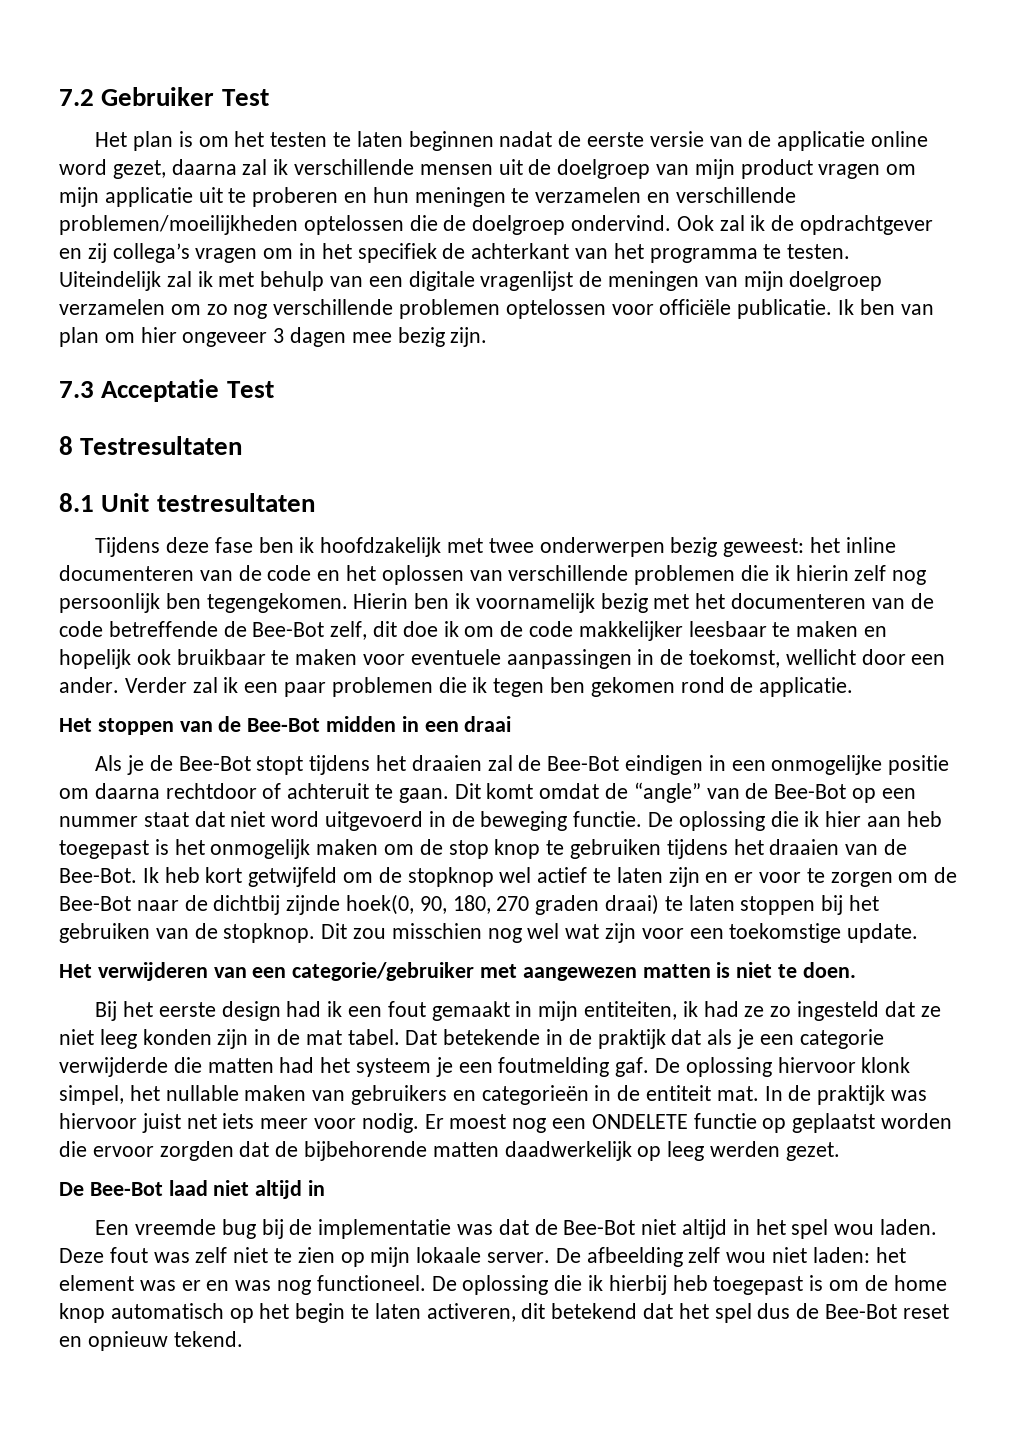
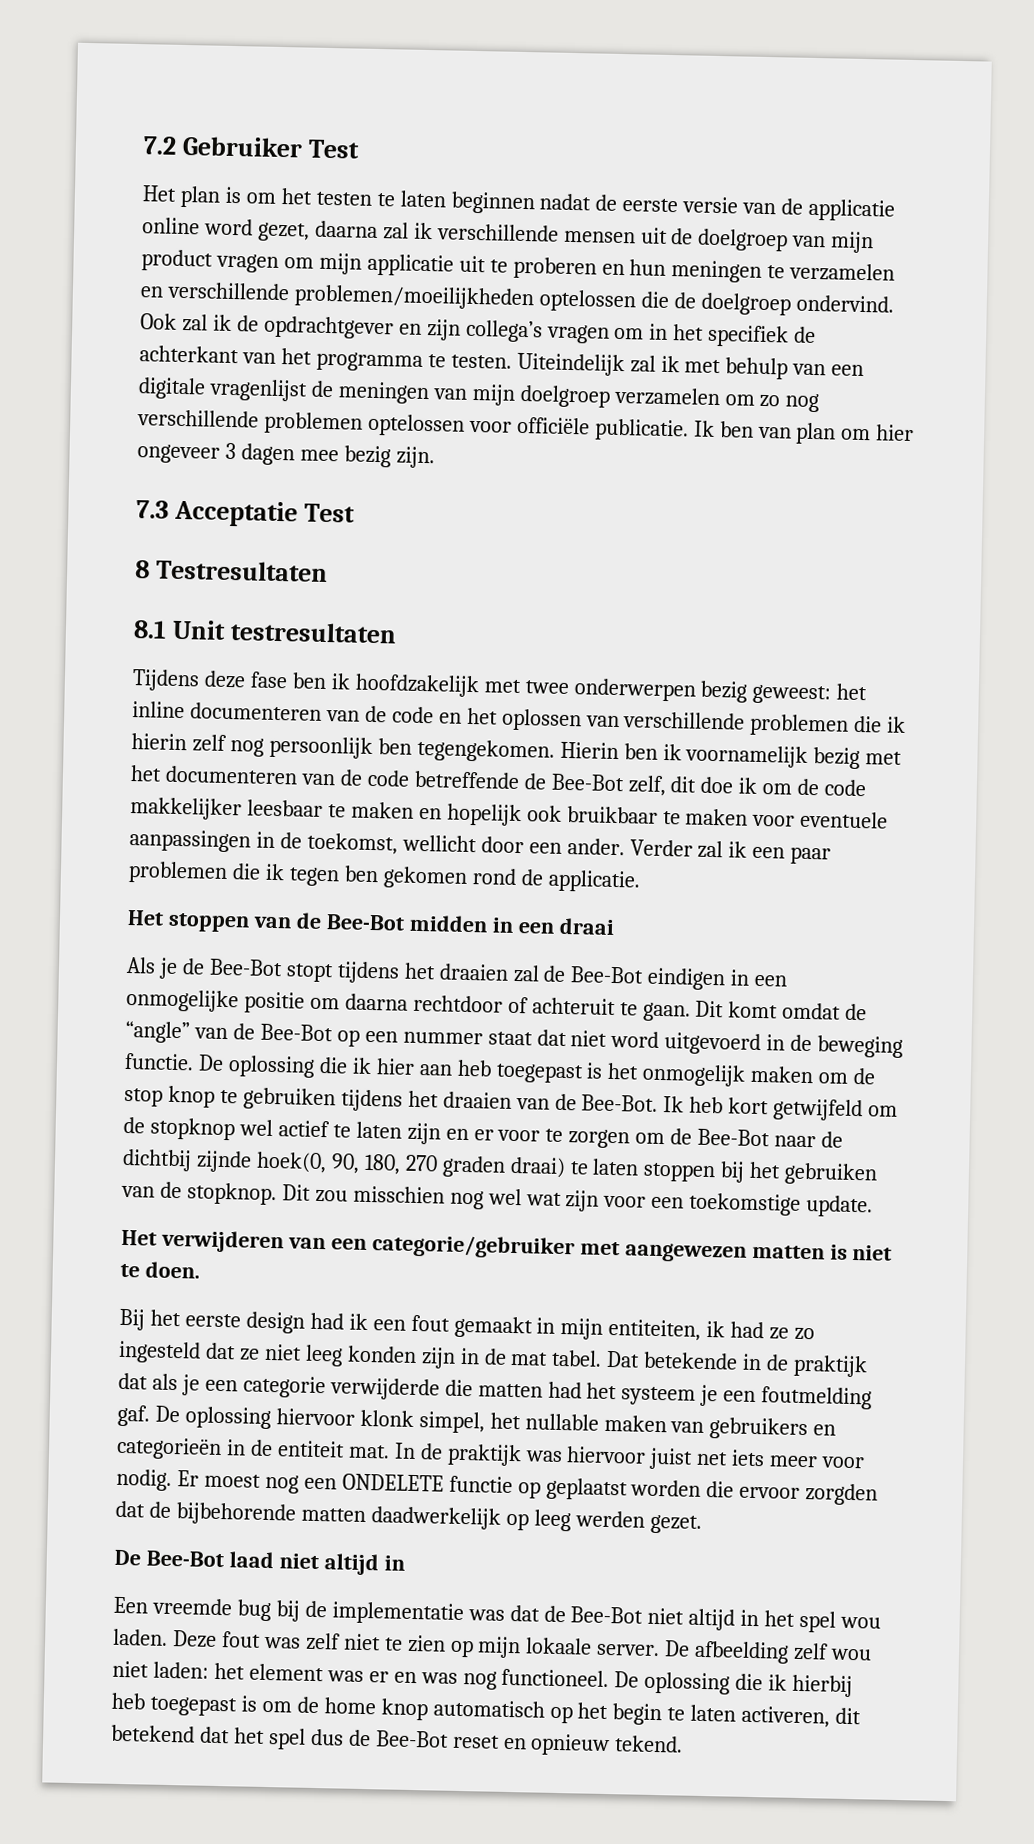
[87,243,107,263] zij -> [425,319,461,341] zijn

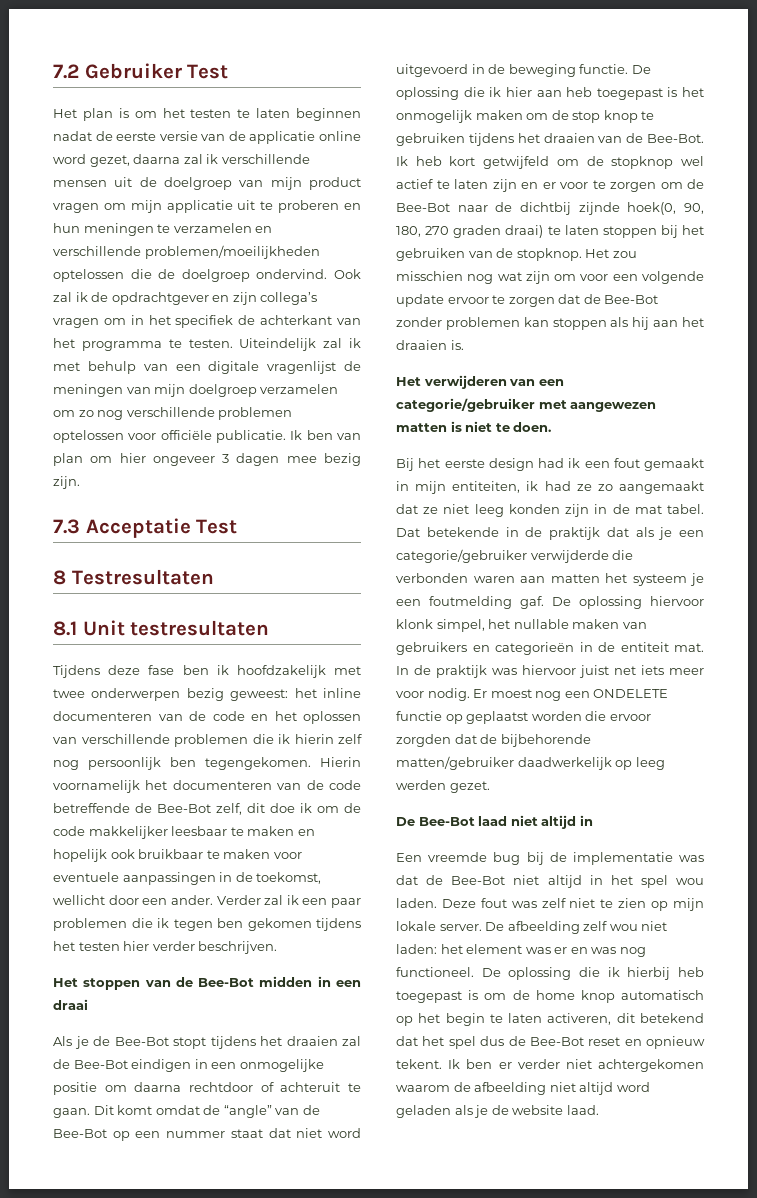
[623,743,903,770] ben ik voornamelijk bezig met -> [53,780,140,793] voornamelijk
[471,868,641,893] rond de applicatie. -> [316,918,361,931] [53,941,278,954] tijdens het testen hier verder beschrijven.
[281,1184,311,1201] Dit -> [585,249,610,258] Het
[487,1188,522,1206] wel -> (494, 279) none
(600, 1201) none -> [554,274,577,281] om
[689,1192,874,1218] toekomstige update. -> [642,271,704,284] [396,294,659,307] [396,317,704,330] [396,340,464,350] volgende update ervoor te zorgen dat de Bee-Bot zonder problemen kan stoppen als hij aan het draaien is.
[118,1340,201,1364] ingesteld -> [619,481,704,494] aangemaakt
[242,1375,326,1399] categorie -> [396,549,527,563] categorie/gebruiker
[477,1381,582,1399] matten had -> [396,573,600,583] verbonden waren aan matten
[300,1507,366,1523] matten -> [396,756,514,770] matten/gebruiker
[525,1637,593,1655] lokaale -> [396,921,436,931] lokale
[614,1735,684,1753] tekend. -> [396,1059,704,1072] [396,1082,650,1095] [396,1105,599,1118] tekent. Ik ben er verder niet achtergekomen waarom de afbeelding niet altijd word geladen als je de website laad.

